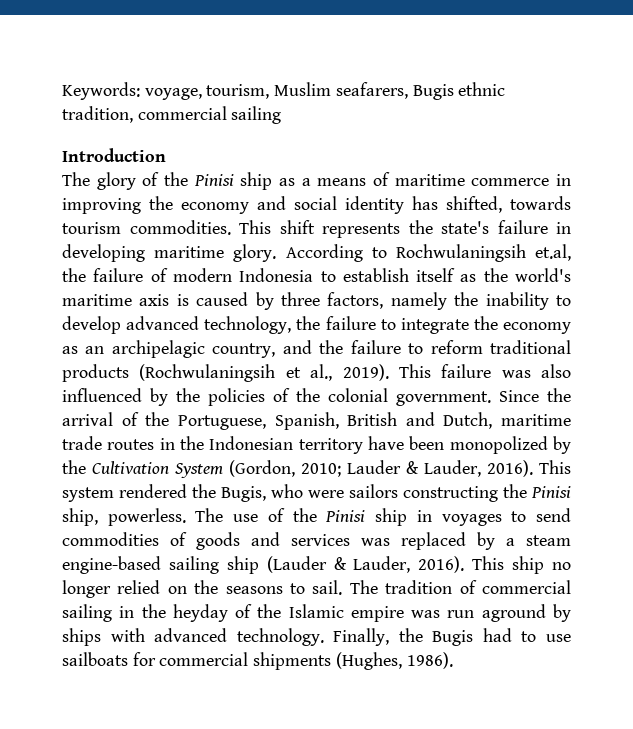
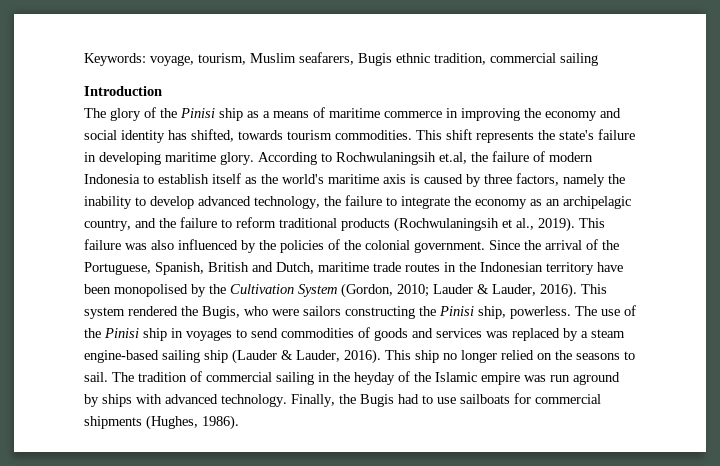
[449,436,548,454] monopolized -> [114,284,188,297] monopolised

